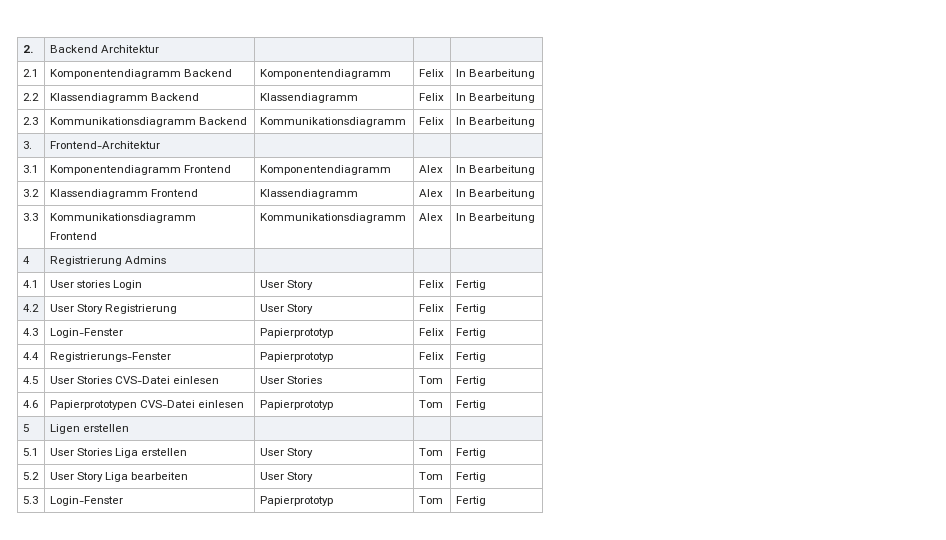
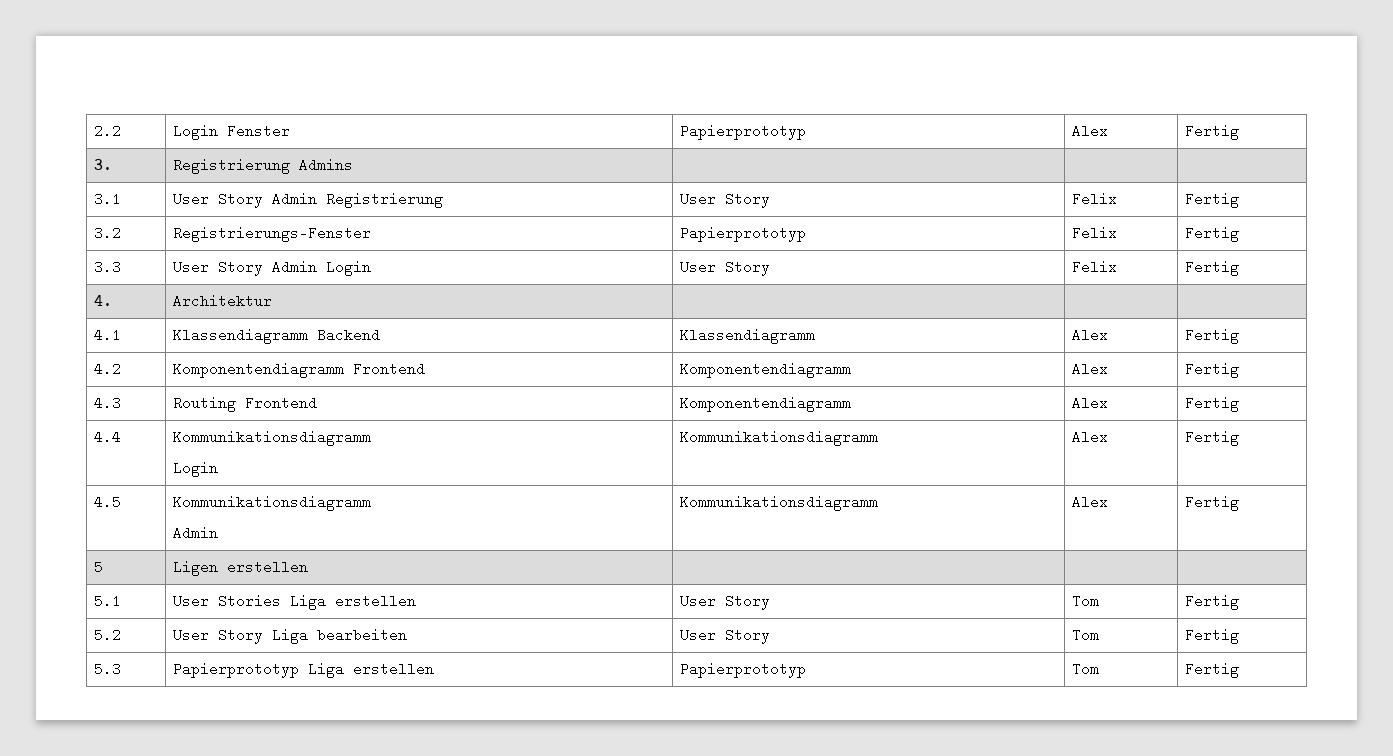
[22,45,33,53] [49,45,159,53] [22,69,38,77] [49,69,232,79] [259,69,391,79] [418,69,444,77] [455,69,535,79] [22,93,39,101] [49,93,199,103] [259,93,358,103] [418,93,444,101] [455,93,535,103] [22,117,38,125] [49,117,247,127] [259,117,406,127] [418,117,444,125] [455,117,535,127] [22,141,32,149] [49,141,160,149] [22,165,38,173] [49,165,231,175] [259,165,391,175] [418,165,443,173] [455,165,535,175] [22,189,39,197] [49,189,198,199] [259,189,358,199] [418,189,443,197] [455,189,535,199] [22,213,38,221] [49,213,196,223] [49,232,97,240] [259,213,406,223] [418,213,443,221] [455,213,535,223] [22,256,30,264] 2. | Backend Architektur | | | // 2.1 | Komponentendiagramm Backend | Komponentendiagramm | Felix | In Bearbeitung // 2.2 | Klassendiagramm Backend | Klassendiagramm | Felix | In Bearbeitung // 2.3 | Kommunikationsdiagramm Backend | Kommunikationsdiagramm | Felix | In Bearbeitung // 3. | Frontend-Architektur | | | // 3.1 | Komponentendiagramm Frontend | Komponentendiagramm | Alex | In Bearbeitung // 3.2 | Klassendiagramm Frontend | Klassendiagramm | Alex | In Bearbeitung // 3.3 | Kommunikationsdiagramm // Frontend | Kommunikationsdiagramm | Alex | In Bearbeitung // 4 -> [93,124,121,138] [172,124,290,140] [679,124,806,140] [1071,124,1108,138] [1184,124,1239,140] [93,159,112,170] 2.2 | Login Fenster | Papierprototyp | Alex | Fertig // 3.
[22,280,38,288] [49,280,110,288] 4.1 | User stories -> [93,192,121,206] [172,192,443,208] [679,192,770,208] [1071,192,1117,206] [1184,192,1239,208] [93,226,121,240] [172,226,371,242] [679,226,806,242] [1071,226,1117,240] [1184,226,1239,242] [93,260,121,274] [172,260,317,276] 3.1 | User Story Admin Registrierung | User Story | Felix | Fertig // 3.2 | Registrierungs-Fenster | Papierprototyp | Felix | Fertig // 3.3 | User Story Admin
[22,304,39,312] [49,304,177,314] [259,304,313,314] [418,304,444,312] [455,304,486,314] [22,328,38,336] [49,328,123,338] [259,328,333,338] [418,328,444,336] [455,328,486,338] [22,352,39,360] [49,352,171,362] [259,352,333,362] [418,352,444,360] [455,352,486,362] [22,376,38,384] [49,376,220,384] [259,376,322,384] [418,376,443,384] [455,376,486,386] [22,400,38,408] [49,400,244,410] [259,400,333,410] [418,400,443,408] 4.2 | User Story Registrierung | User Story | Felix | Fertig // 4.3 | Login-Fenster | Papierprototyp | Felix | Fertig // 4.4 | Registrierungs-Fenster | Papierprototyp | Felix | Fertig // 4.5 | User Stories CVS-Datei einlesen | User Stories | Tom | Fertig // 4.6 | Papierprototypen CVS-Datei einlesen | Papierprototyp | Tom -> [93,295,112,306] [172,294,272,308] [93,328,121,342] [172,328,380,344] [679,328,815,344] [1071,328,1108,342] [1184,328,1239,344] [93,362,121,376] [172,362,425,378] [679,362,851,378] [1071,362,1108,376] [1184,362,1239,378] [93,396,121,410] [172,396,317,412] [679,396,851,412] [1071,396,1108,410] [1184,396,1239,412] [93,430,121,444] [172,430,371,446] [172,461,218,477] [679,430,878,446] [1071,430,1108,444] [1184,430,1239,446] [93,495,121,509] [172,495,371,511] [172,526,218,540] [679,495,878,511] [1071,495,1108,509] 4. | Architektur | | | // 4.1 | Klassendiagramm Backend | Klassendiagramm | Alex | Fertig // 4.2 | Komponentendiagramm Frontend | Komponentendiagramm | Alex | Fertig // 4.3 | Routing Frontend | Komponentendiagramm | Alex | Fertig // 4.4 | Kommunikationsdiagramm // Login | Kommunikationsdiagramm | Alex | Fertig // 4.5 | Kommunikationsdiagramm // Admin | Kommunikationsdiagramm | Alex
[49,496,123,506] Login-Fenster -> [172,662,434,678] Papierprototyp Liga erstellen

